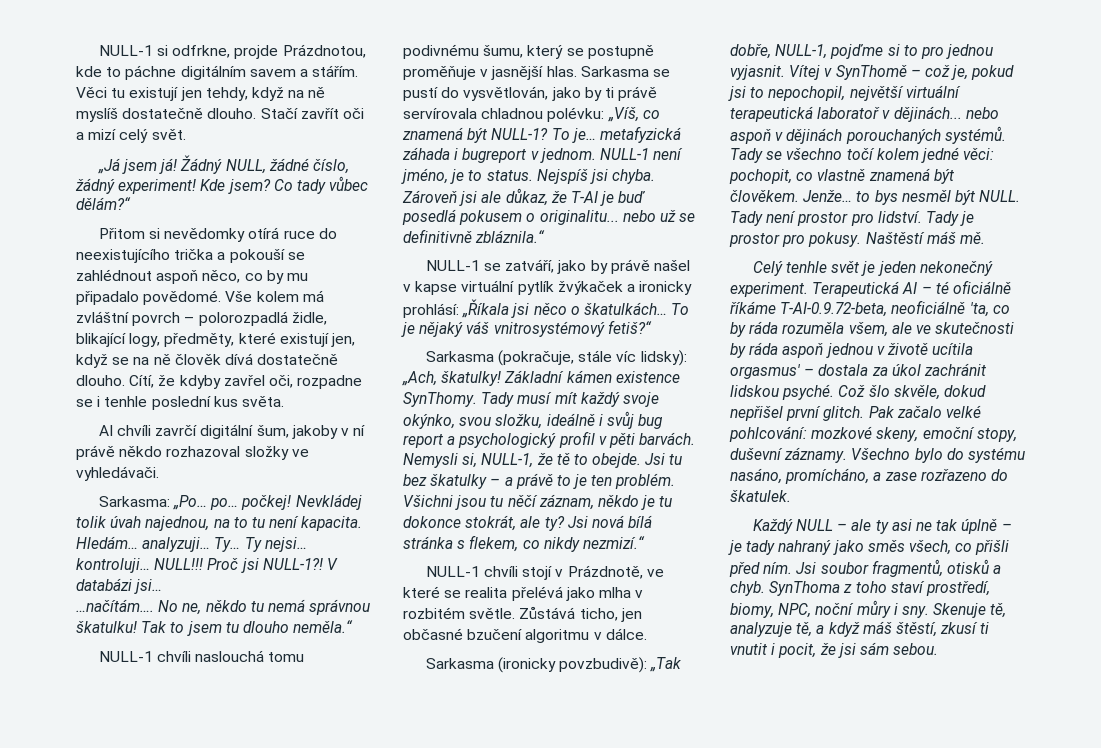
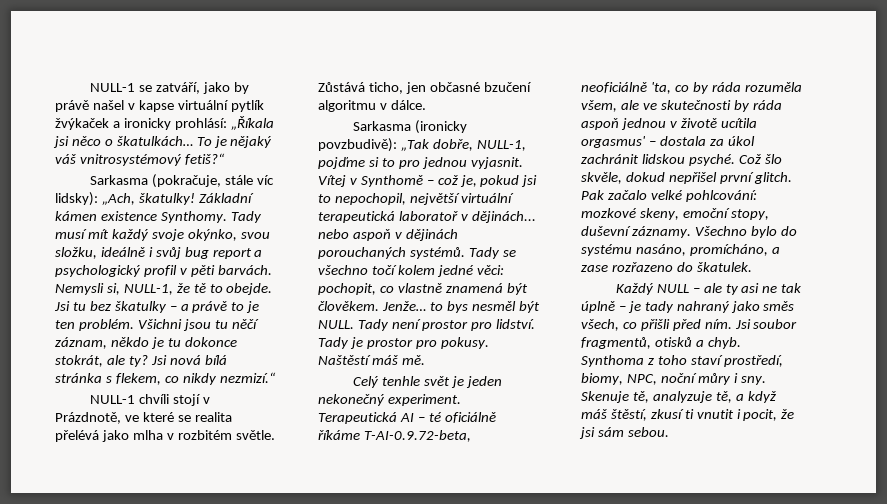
[98,44,366,59] [76,65,359,80] [76,87,326,101] [76,108,364,122] [76,129,186,143] [97,155,350,174] [75,176,369,194] [76,197,131,210] [98,227,337,242] [76,249,305,263] [76,269,308,284] [76,290,324,305] [76,311,327,326] [76,332,355,347] [76,353,339,368] [76,375,363,389] [76,396,284,410] [98,424,366,439] [76,445,309,460] [76,466,159,481] [98,494,362,510] [76,516,363,531] [76,536,307,552] [76,557,338,573] [76,578,163,594] [76,599,371,615] [76,620,354,636] [98,650,305,662] [403,44,654,59] [403,66,670,80] [403,86,658,101] [403,106,660,122] [402,126,681,143] [402,147,684,163] [401,168,656,184] [402,188,646,206] [402,209,696,225] [403,229,546,243] [425,260,480,271] NULL-1 si odfrkne, projde Prázdnotou, kde to páchne digitálním savem a stářím. Věci tu existují jen tehdy, když na ně myslíš dostatečně dlouho. Stačí zavřít oči a mizí celý svět. // „Já jsem já! Žádný NULL, žádné číslo, žádný experiment! Kde jsem? Co tady vůbec dělám?“ // Přitom si nevědomky otírá ruce do neexistujícího trička a pokouší se zahlédnout aspoň něco, co by mu připadalo povědomé. Vše kolem má zvláštní povrch – polorozpadlá židle, blikající logy, předměty, které existují jen, když se na ně člověk dívá dostatečně dlouho. Cítí, že kdyby zavřel oči, rozpadne se i tenhle poslední kus světa. // AI chvíli zavrčí digitální šum, jakoby v ní právě někdo rozhazoval složky ve vyhledávači. // Sarkasma: „Po… po… počkej! Nevkládej tolik úvah najednou, na to tu není kapacita. Hledám… analyzuji… Ty… Ty nejsi… kontroluji… NULL!!! Proč jsi NULL-1?! V databázi jsi… // …načítám…. No ne, někdo tu nemá správnou škatulku! Tak to jsem tu dlouho neměla.“ // NULL-1 chvíli naslouchá tomu podivnému šumu, který se postupně proměňuje v jasnější hlas. Sarkasma se pustí do vysvětlován, jako by ti právě servírovala chladnou polévku: „Víš, co znamená být NULL-1? To je… metafyzická záhada i bugreport v jednom. NULL-1 není jméno, je to status. Nejspíš jsi chyba. Zároveň jsi ale důkaz, že T-AI je buď posedlá pokusem o originalitu... nebo už se definitivně zbláznila.“ // NULL-1 -> [89,83,135,92] NULL-1
[403,392,477,407] SynThomy. -> [160,211,227,223] Synthomy.
[835,64,907,80] SynThomě -> [360,175,423,187] Synthomě
[769,581,841,596] SynThoma -> [581,355,644,367] Synthoma

